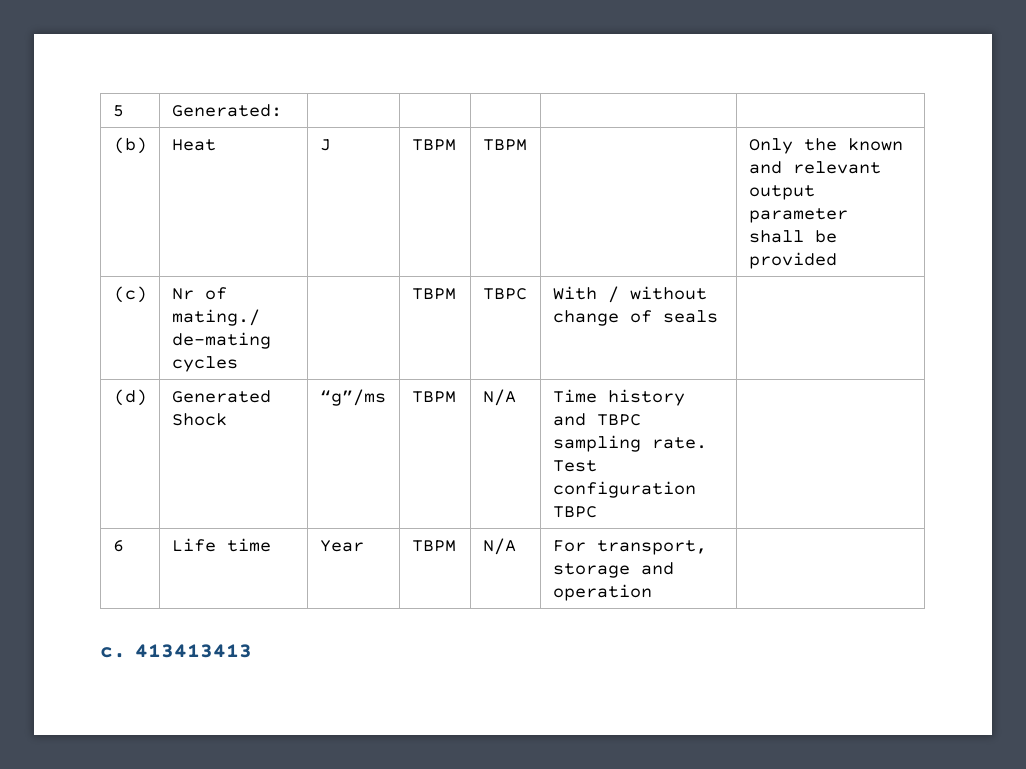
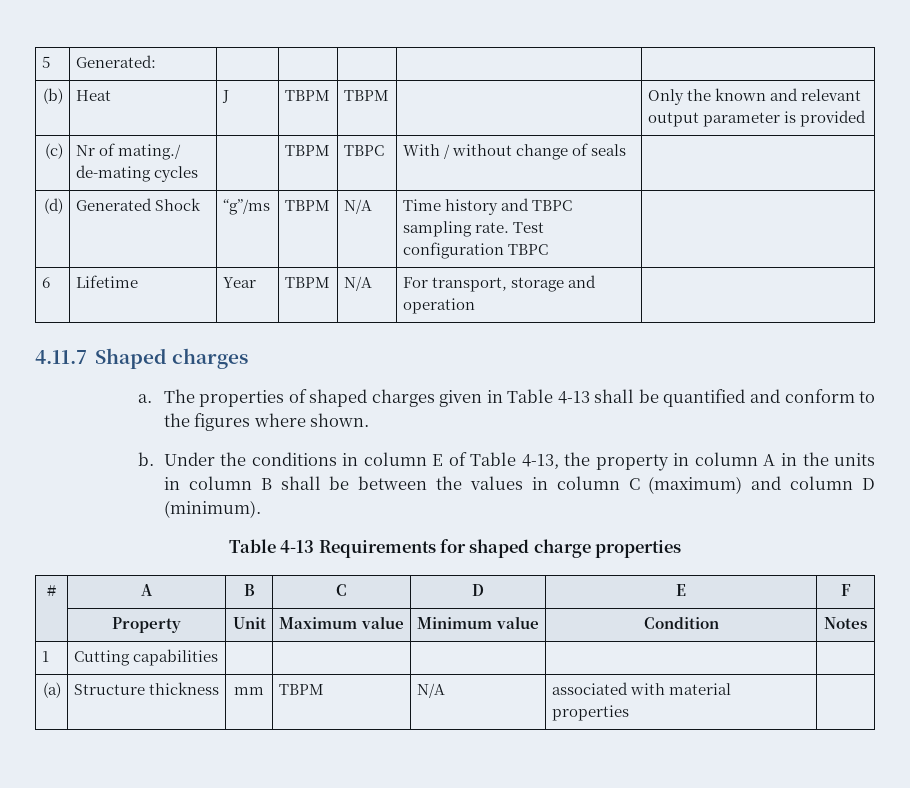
[748,230,837,243] shall be -> [783,111,796,123] is
[171,538,271,552] Life time -> [75,275,138,288] Lifetime
[100,644,253,658] c. 413413413 -> [35,348,249,369] [138,389,875,407] [163,413,370,431] [138,452,876,471] [163,476,875,494] [163,500,261,518] [228,539,682,558] [47,585,56,596] [141,584,153,596] [243,584,255,596] [336,584,347,596] [472,584,484,596] [676,584,686,596] [840,584,851,596] [112,617,181,633] [232,617,266,629] [279,616,404,629] [417,616,539,629] [643,617,719,629] [824,617,867,629] [41,651,49,662] [73,649,218,666] [43,682,62,698] [74,682,220,695] [234,687,264,695] [278,684,324,695] [416,683,445,698] [551,682,731,695] [551,705,629,721] 4.11.7 Shaped charges // a. The properties of shaped charges given in Table 4-13 shall be quantified and conform to the figures where shown. // b. Under the conditions in column E of Table 4-13, the property in column A in the units in column B shall be between the values in column C (maximum) and column D (minimum). // Table 4-13 Requirements for shaped charge properties // # | A | B | C | D | E | F // | Property | Unit | Maximum value | Minimum value | Condition | Notes // 1 | Cutting capabilities | | | | | // (a) | Structure thickness | mm | TBPM | N/A | associated with material properties |

